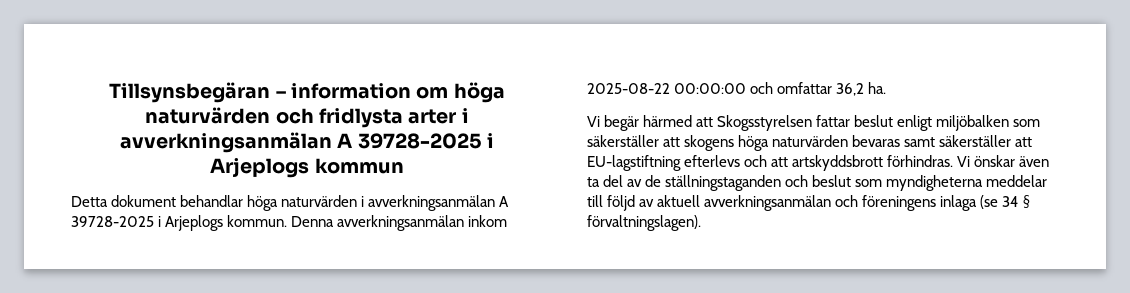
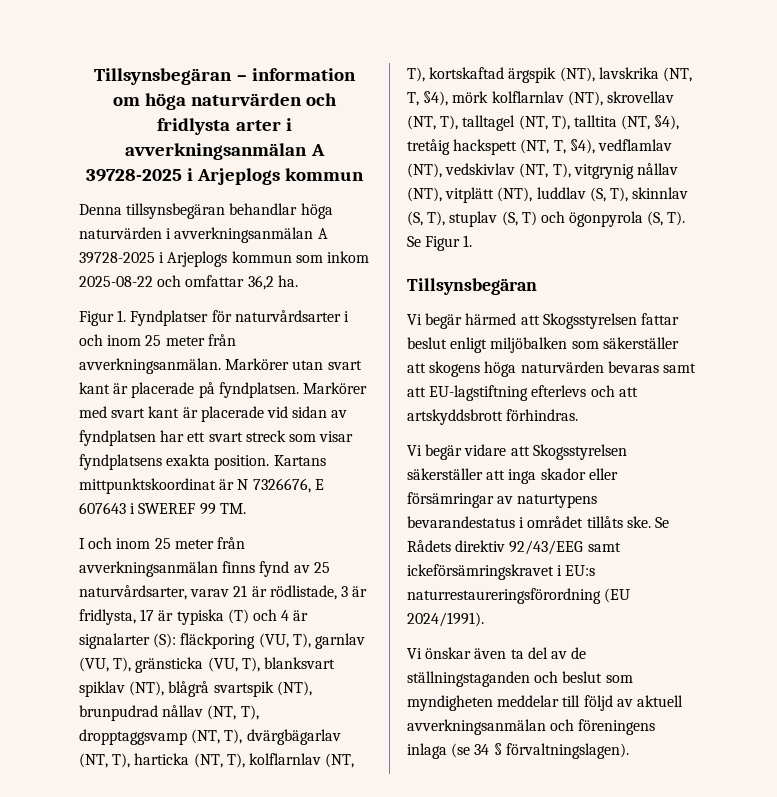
[71,195,177,207] Detta dokument -> [79,203,226,219] Denna tillsynsbegäran
[227,215,465,231] kommun. Denna avverkningsanmälan -> [231,251,323,263] kommun som
[674,83,747,94] 00:00:00 -> (153, 281) none
(887, 88) none -> [79,310,349,326] [79,334,236,346] [79,358,362,374] [79,382,367,398] [79,406,348,422] [79,430,354,446] [79,454,326,470] [79,478,324,494] [79,502,246,515] [79,537,245,549] [79,561,330,577] [79,585,368,600] [79,609,309,625] [79,633,365,649] [79,657,335,673] [79,681,312,697] [79,705,259,721] [79,729,341,745] [79,753,355,768] [407,67,692,83] [407,91,674,106] [407,115,680,131] [407,139,672,155] [407,163,678,179] [407,187,689,203] [407,211,686,227] [407,235,473,251] [407,278,537,295] // Figur 1. Fyndplatser för naturvårdsarter i och inom 25 meter från avverkningsanmälan. Markörer utan svart kant är placerade på fyndplatsen. Markörer med svart kant är placerade vid sidan av fyndplatsen har ett svart streck som visar fyndplatsens exakta position. Kartans mittpunktskoordinat är N 7326676, E 607643 i SWEREF 99 TM. // I och inom 25 meter från avverkningsanmälan finns fynd av 25 naturvårdsarter, varav 21 är rödlistade, 3 är fridlysta, 17 är typiska (T) och 4 är signalarter (S): fläckporing (VU, T), garnlav (VU, T), gränsticka (VU, T), blanksvart spiklav (NT), blågrå svartspik (NT), brunpudrad nållav (NT, T), dropptaggsvamp (NT, T), dvärgbägarlav (NT, T), harticka (NT, T), kolflarnlav (NT, T), kortskaftad ärgspik (NT), lavskrika (NT, T, §4), mörk kolflarnlav (NT), skrovellav (NT, T), talltagel (NT, T), talltita (NT, §4), tretåig hackspett (NT, T, §4), vedflamlav (NT), vedskivlav (NT, T), vitgrynig nållav (NT), vitplätt (NT), luddlav (S, T), skinnlav (S, T), stuplav (S, T) och ögonpyrola (S, T). Se Figur 1. // Tillsynsbegäran
[939,135,1012,147] säkerställer -> (696, 368) none
(954, 161) none -> [407,444,627,460] [407,468,618,484] [407,492,598,508] [407,516,669,528] [407,540,621,555] [407,564,596,580] [407,588,631,604] [407,612,484,627] // Vi begär vidare att Skogsstyrelsen säkerställer att inga skador eller försämringar av naturtypens bevarandestatus i området tillåts ske. Se Rådets direktiv 92/43/EEG samt ickeförsämringskravet i EU:s naturrestaureringsförordning (EU 2024/1991). //
[886,175,984,191] myndigheterna -> [407,695,493,711] myndigheten

